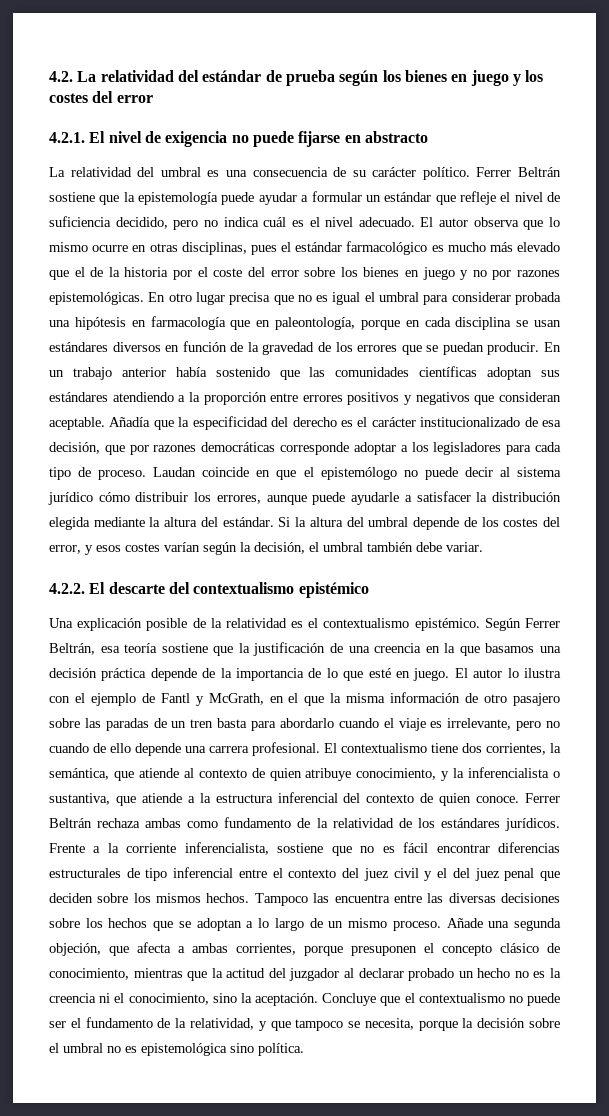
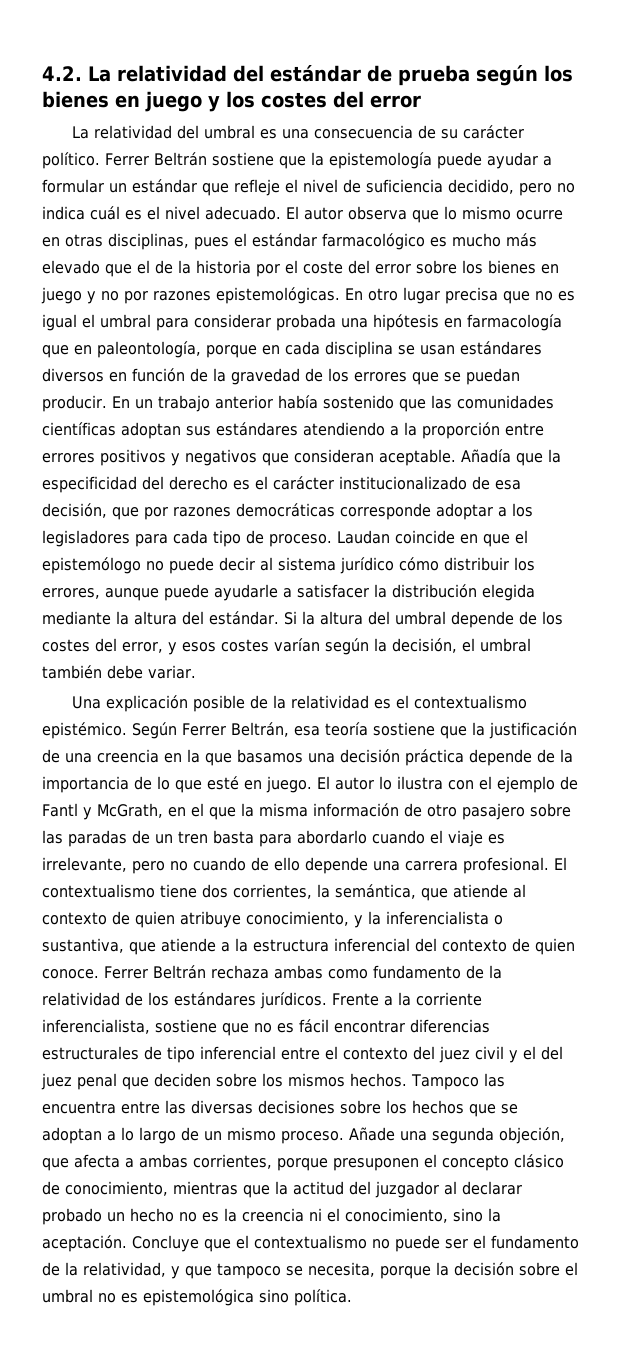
[49,131,428,147] // 4.2.1. El nivel de exigencia no puede fijarse en abstracto -> (421, 101) none
[49,582,369,598] // 4.2.2. El descarte del contextualismo epistémico -> (196, 672) none

